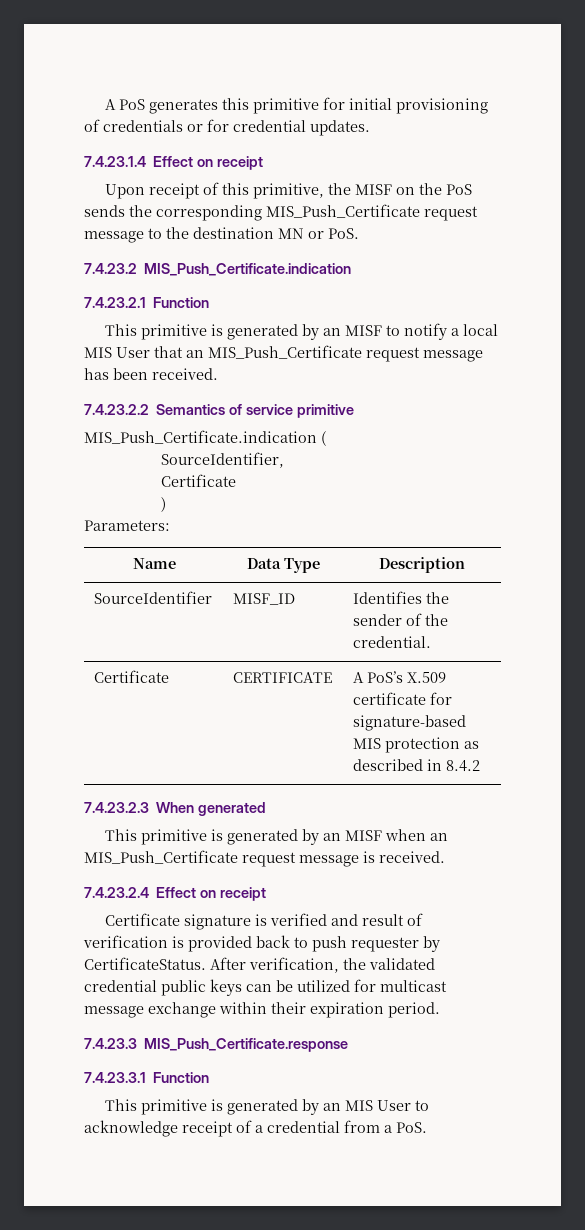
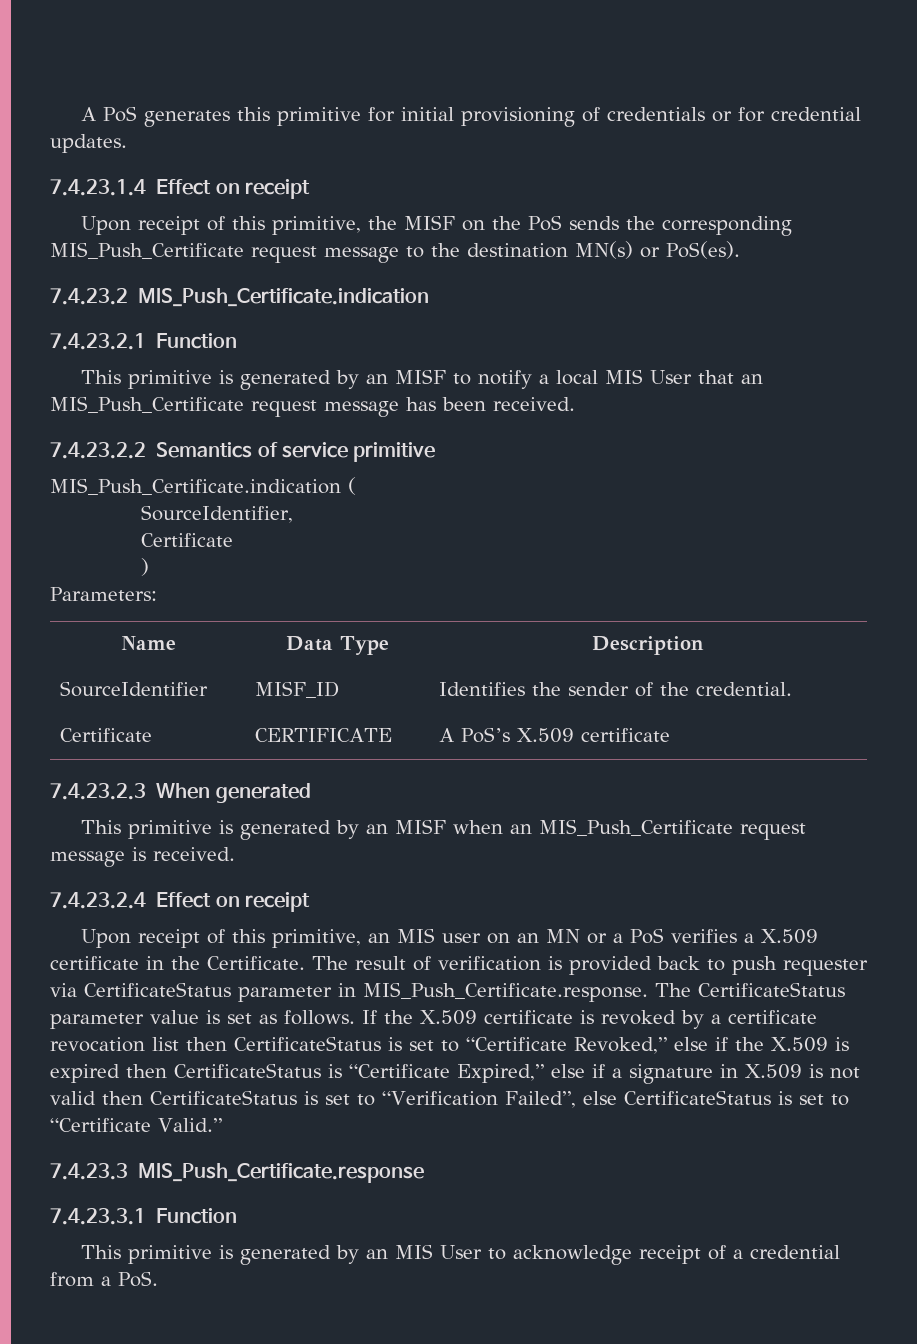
[278,228,359,239] MN or PoS. -> [575,241,740,259] MN(s) or PoS(es).
[430,692,453,705] [353,715,467,731] [353,737,480,753] [353,759,481,772] for signature-based MIS protection as described in 8.4.2 -> (671, 735) none
[105,913,359,930] Certificate signature is verified and -> [81,928,819,948] [50,956,348,970] Upon receipt of this primitive, an MIS user on an MN or a PoS verifies a X.509 certificate in the Certificate. The
[423,936,440,952] [84,957,435,973] [84,979,447,996] [84,1002,440,1018] by CertificateStatus. After verification, the validated credential public keys can be utilized for multicast message exchange within their expiration period. -> [50,982,845,1002] [50,1010,817,1029] [50,1036,849,1054] [50,1063,860,1084] [50,1090,849,1108] [50,1118,222,1132] via CertificateStatus parameter in MIS_Push_Certificate.response. The CertificateStatus parameter value is set as follows. If the X.509 certificate is revoked by a certificate revocation list then CertificateStatus is set to “Certificate Revoked,” else if the X.509 is expired then CertificateStatus is “Certificate Expired,” else if a signature in X.509 is not valid then CertificateStatus is set to “Verification Failed”, else CertificateStatus is set to “Certificate Valid.”

